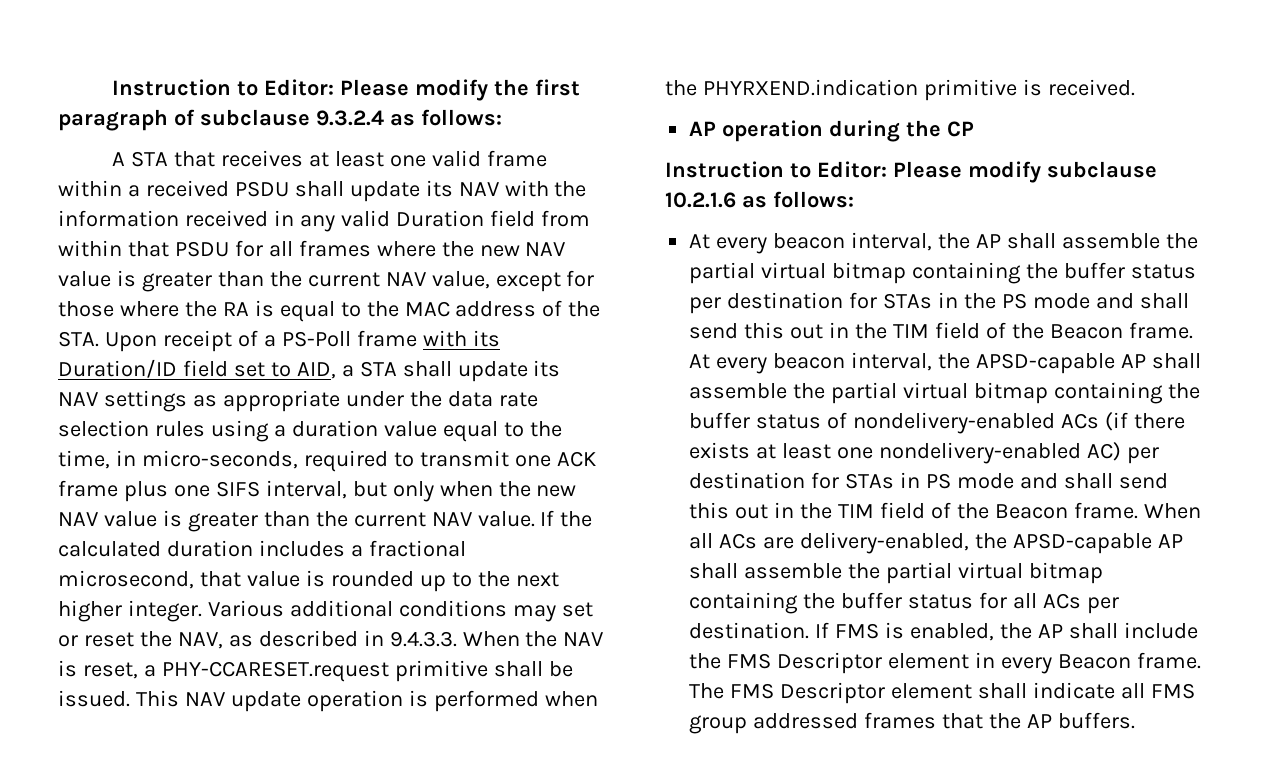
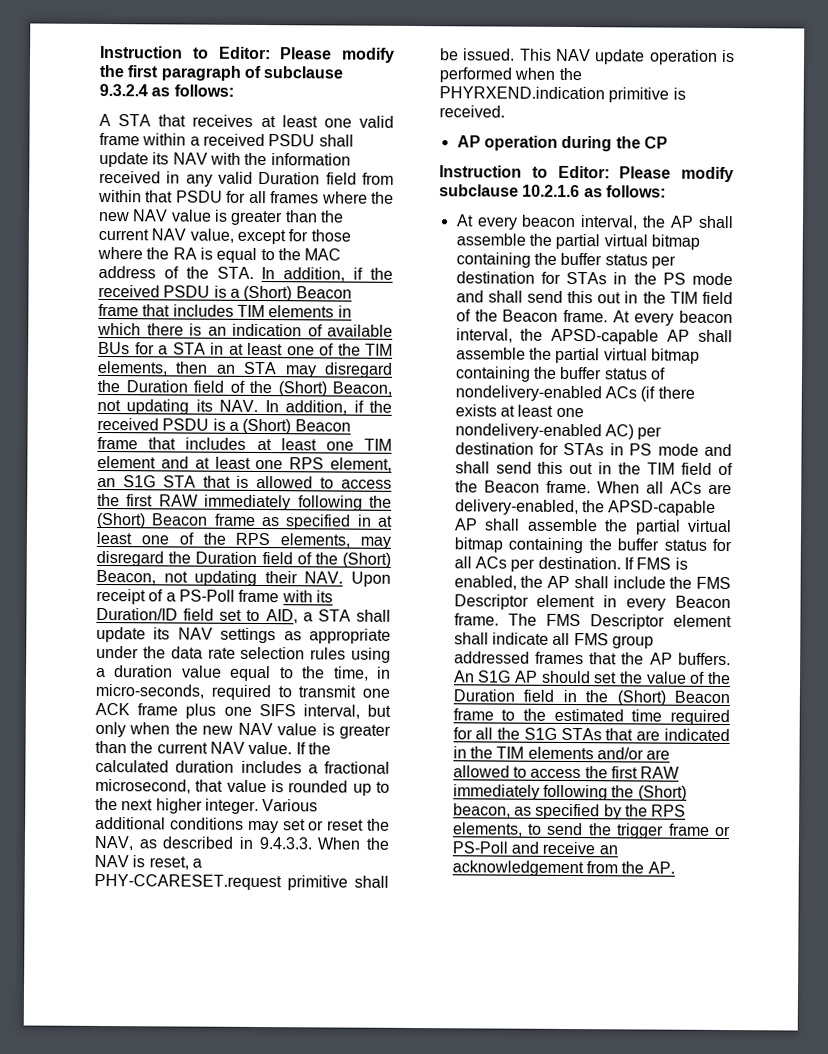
(99, 339) none -> [261,267,393,282] [98,284,352,302] [98,303,352,318] [97,322,393,337] [98,341,393,356] [97,360,393,378] [97,379,392,397] [97,399,392,415] [97,417,351,435] [97,436,392,451] [97,455,392,472] [97,475,392,489] [97,493,393,511] [96,512,393,530] [96,531,392,549] [96,550,391,568] [96,569,344,586] In addition, if the received PSDU is a (Short) Beacon frame that includes TIM elements in which there is an indication of available BUs for a STA in at least one of the TIM elements, then an STA may disregard the Duration field of the (Short) Beacon, not updating its NAV. In addition, if the received PSDU is a (Short) Beacon frame that includes at least one TIM element and at least one RPS element, an S1G STA that is allowed to access the first RAW immediately following the (Short) Beacon frame as specified in at least one of the RPS elements, may disregard the Duration field of the (Short) Beacon, not updating their NAV.
(1135, 720) none -> [452,670,731,685] [452,689,730,706] [452,708,730,726] [452,727,730,742] [452,746,671,760] [452,765,681,779] [452,784,687,801] [452,803,687,820] [452,822,731,839] [451,841,618,855] [451,860,675,877] An S1G AP should set the value of the Duration field in the (Short) Beacon frame to the estimated time required for all the S1G STAs that are indicated in the TIM elements and/or are allowed to access the first RAW immediately following the (Short) beacon, as specified by the RPS elements, to send the trigger frame or PS-Poll and receive an acknowledgement from the AP.

